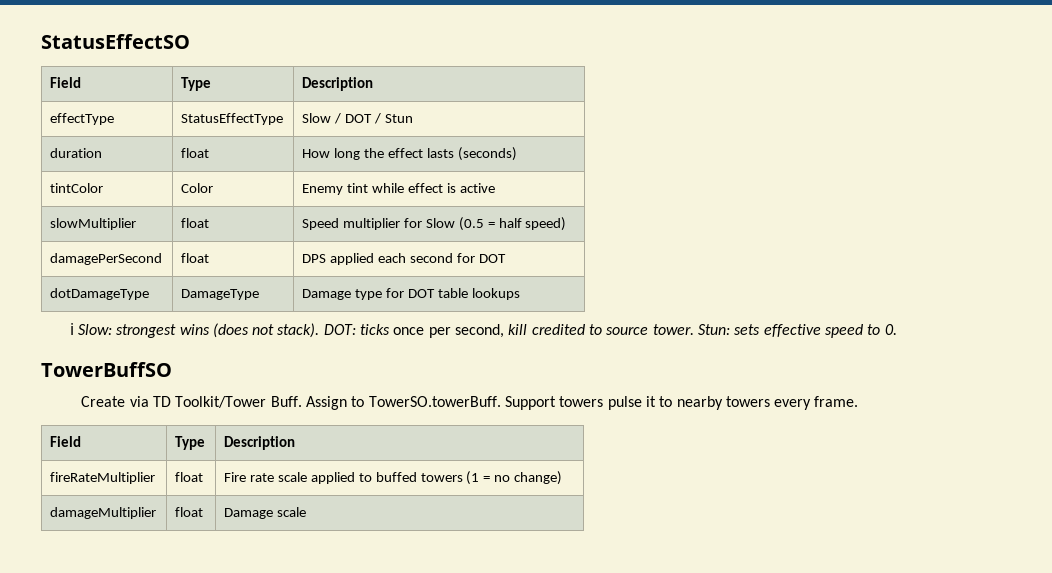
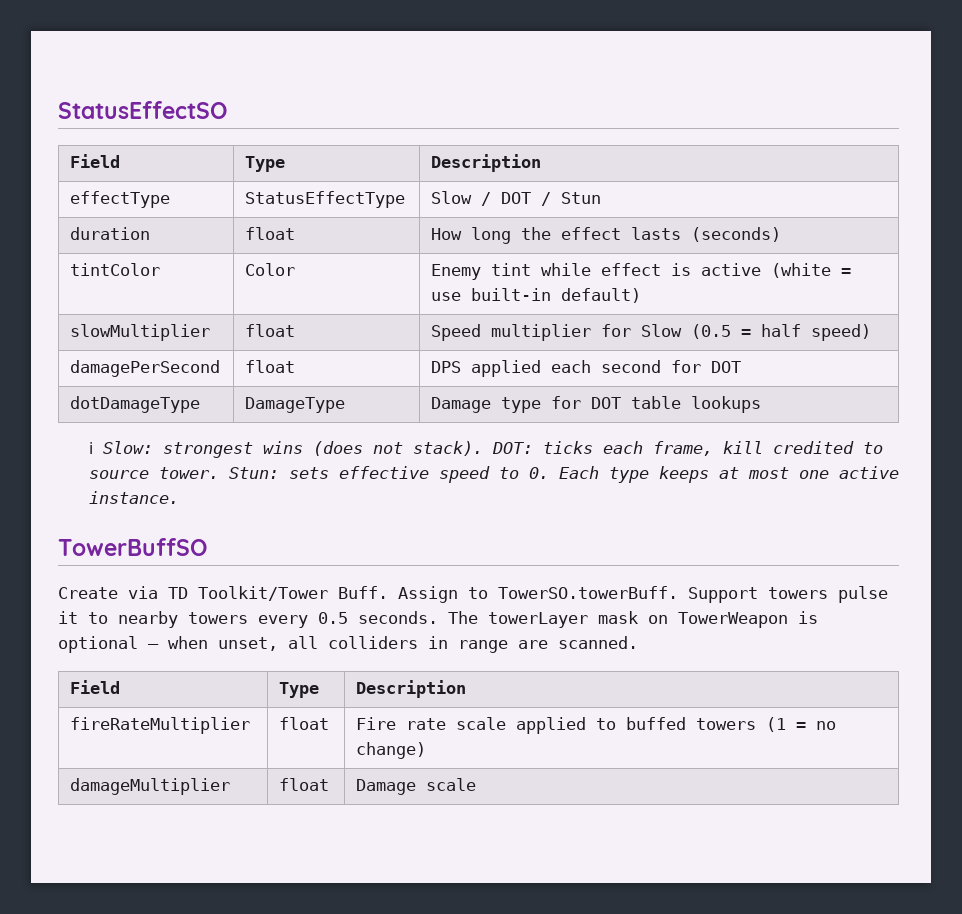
(495, 188) none -> [771,263,852,278] [431,288,642,303] (white = use built-in default)
[393,324,505,338] once per second, -> [602,441,713,456] each frame,
(897, 329) none -> [558,466,899,483] [88,491,179,504] Each type keeps at most one active instance.
[814,396,859,407] frame. -> [318,611,818,628] [58,636,638,653] 0.5 seconds. The towerLayer mask on TowerWeapon is optional — when unset, all colliders in range are scanned.

